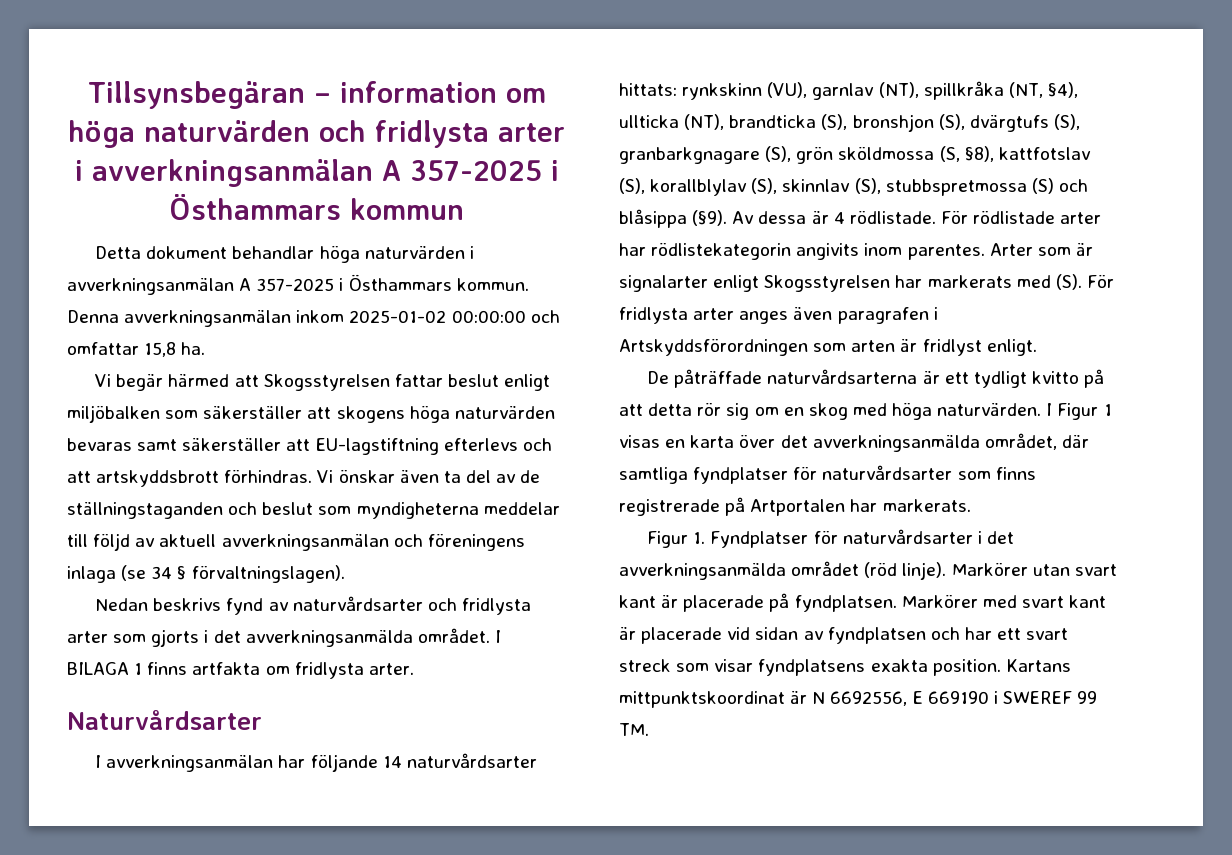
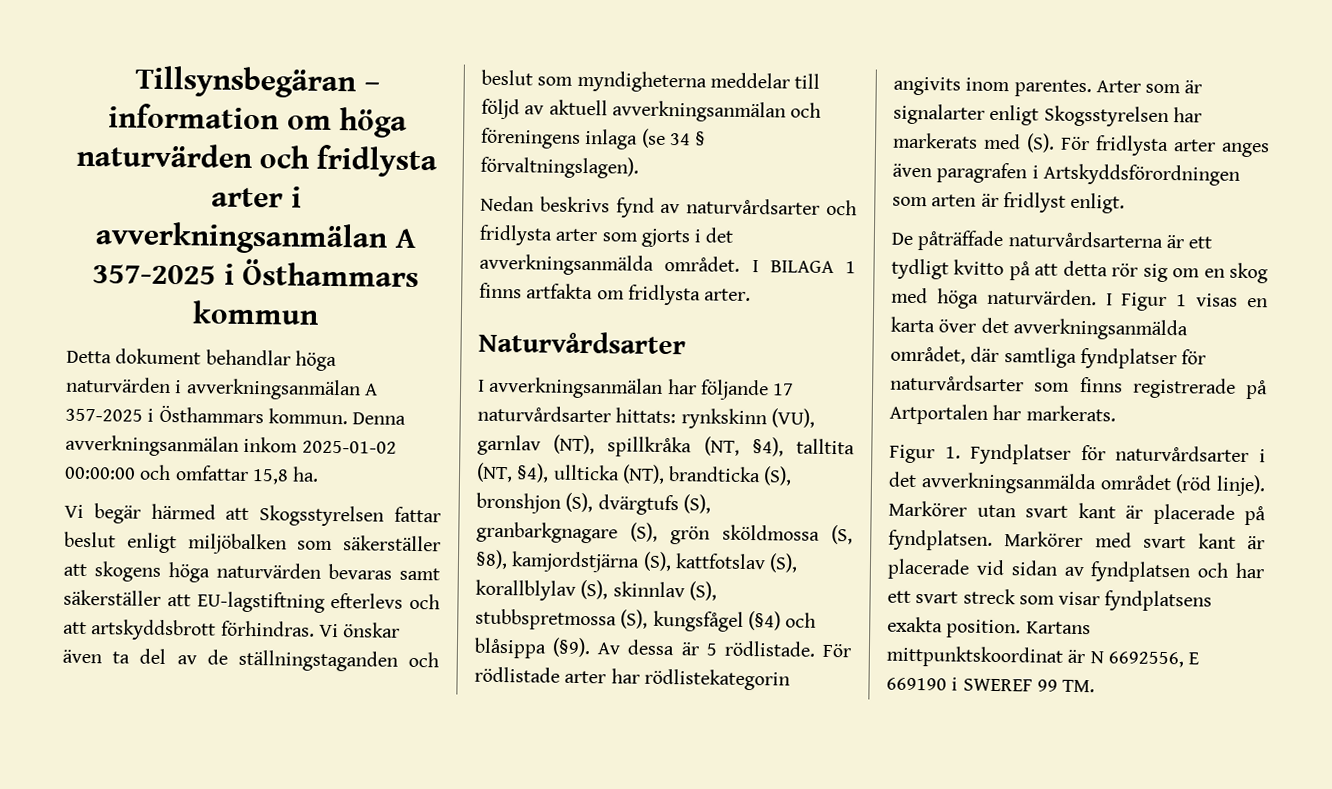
[382,756,402,768] 14 -> [772,383,795,396] 17
(1078, 90) none -> [796,438,855,455] [476,462,550,483] talltita (NT, §4),
(994, 154) none -> [511,551,672,573] kamjordstjärna (S),
[1031,178,1054,194] (S) -> [620,609,781,632] (S), kungsfågel (§4)
[833,212,845,224] 4 -> [705,643,718,656] 5

